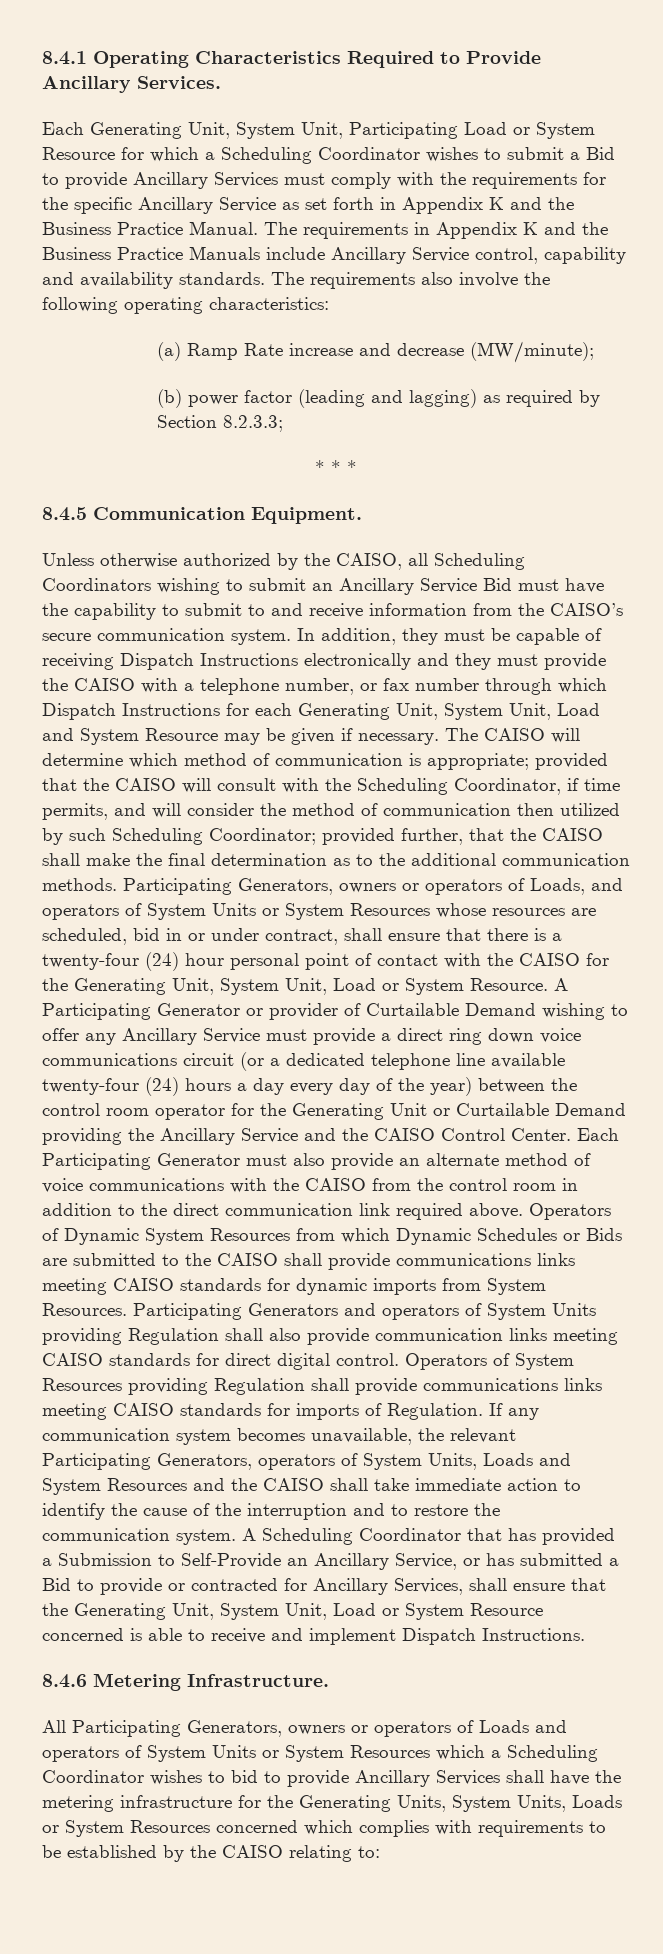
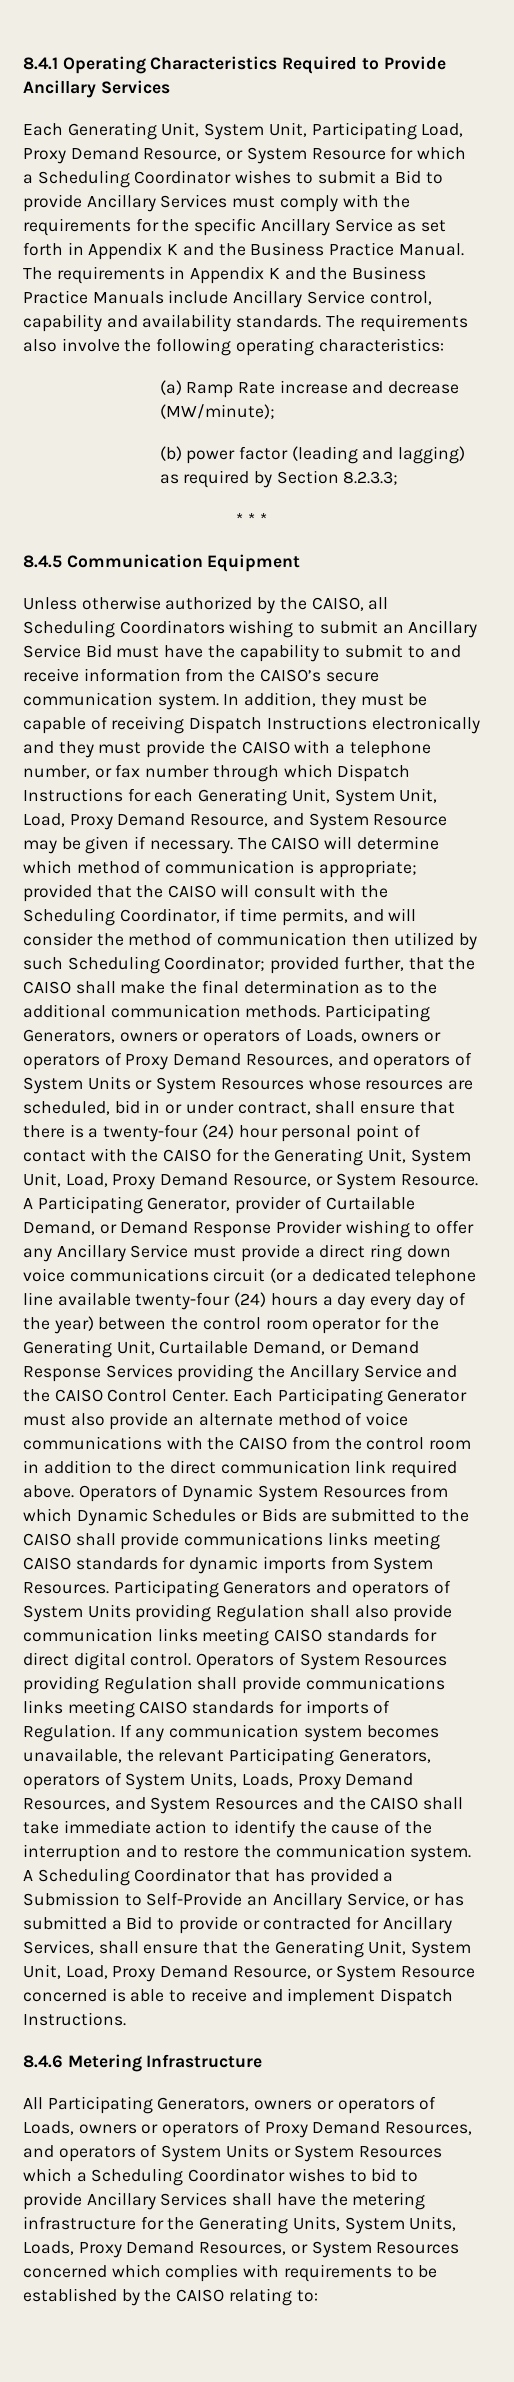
[137,76,221,89] Services. -> [100,80,170,94] Services
[464,122,507,135] Load -> [421,123,464,137] [23,147,222,164] Load, Proxy Demand Resource,
[251,507,362,524] Equipment. -> [207,554,301,572] Equipment
[557,703,600,716] Load -> [23,813,269,830] Load, Proxy Demand Resource,
(585, 886) none -> [361,1032,442,1042] [23,1052,333,1070] owners or operators of Proxy Demand Resources,
[333,978,376,991] Load -> [65,1173,311,1190] Load, Proxy Demand Resource,
[157,1003,263,1016] Generator or -> [147,1197,231,1211] Generator,
[465,1003,536,1016] Demand -> [23,1220,342,1238] Demand, or Demand Response Provider
[390,1103,626,1116] Unit or Curtailable Demand -> [116,1340,419,1355] [23,1364,173,1382] Unit, Curtailable Demand, or Demand Response Services
[483,1453,533,1466] Loads -> [241,1773,414,1790] [23,1798,110,1811] Loads, Proxy Demand Resources,
[333,1603,376,1616] Load -> [65,1965,311,1982] Load, Proxy Demand Resource,
[187,1674,329,1687] Infrastructure. -> [146,2054,263,2068] Infrastructure
[479,1720,529,1733] Loads -> [23,2120,473,2138] Loads, owners or operators of Proxy Demand Resources,
[572,1795,622,1808] Loads -> [23,2241,287,2258] Loads, Proxy Demand Resources,

